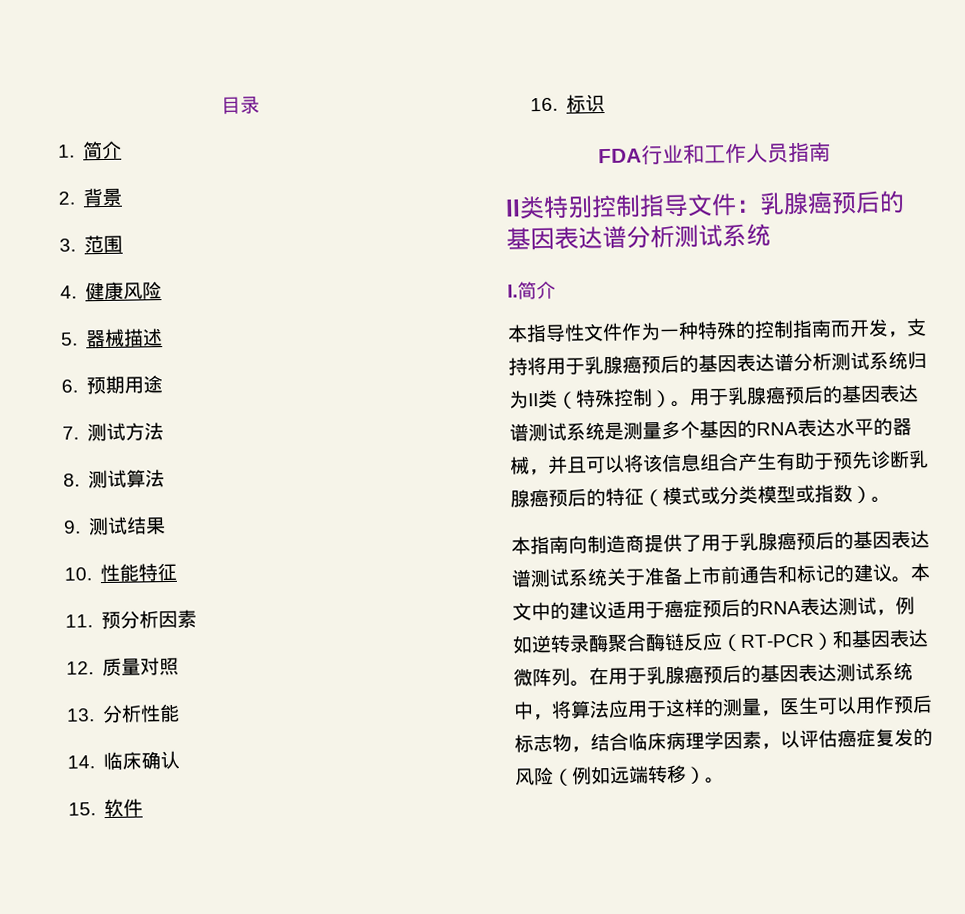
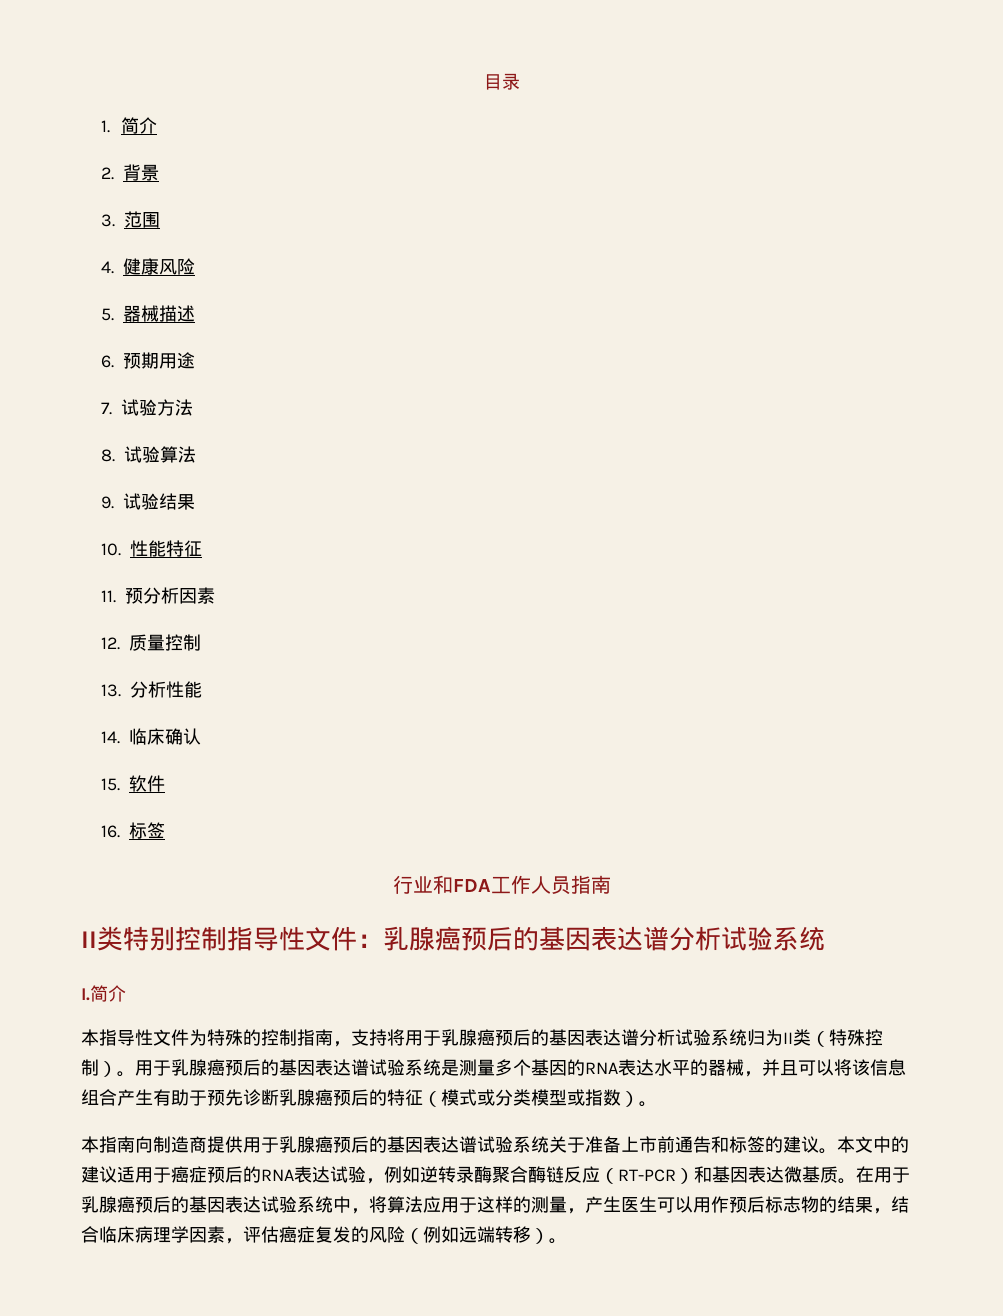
[87,422,127,442] 测试 -> [120,399,157,416] 试验
[88,469,128,489] 测试 -> [123,446,160,463] 试验
[88,516,129,536] 测试 -> [122,493,159,510] 试验
[140,657,180,676] 对照 -> [164,634,201,651] 控制
[585,94,606,113] [598,143,705,165] 识 // FDA行业和 -> [146,822,165,839] [392,875,491,894] 签 // 行业和FDA
(689, 206) none -> [279,926,305,951] 性
[674,224,723,248] 测试 -> [721,926,773,951] 试验
[621,321,699,341] 作为一种 -> [189,1029,207,1046] 为
[830,318,889,338] 而开发 -> (333, 1037) none
[831,351,870,371] 测试 -> [675,1029,711,1046] 试验
[528,422,567,442] 测试 -> [369,1059,405,1076] 试验
[682,529,930,552] [511,568,570,588] 了用于乳腺癌预后的基因表达谱测试 -> [243,1136,513,1153] 用于乳腺癌预后的基因表达谱试验
[815,564,836,583] 记 -> [747,1136,765,1153] 签
[838,596,877,616] 测试 -> [330,1166,366,1183] 试验
[532,667,571,687] 阵列 -> [802,1166,838,1183] 基质
[836,662,875,682] 测试 -> [261,1196,297,1213] 试验
(781, 713) none -> [585,1196,621,1213] 产生
(572, 742) none -> [819,1196,873,1213] 的结果
[780,730,800,749] 以 -> (243, 1241) none

